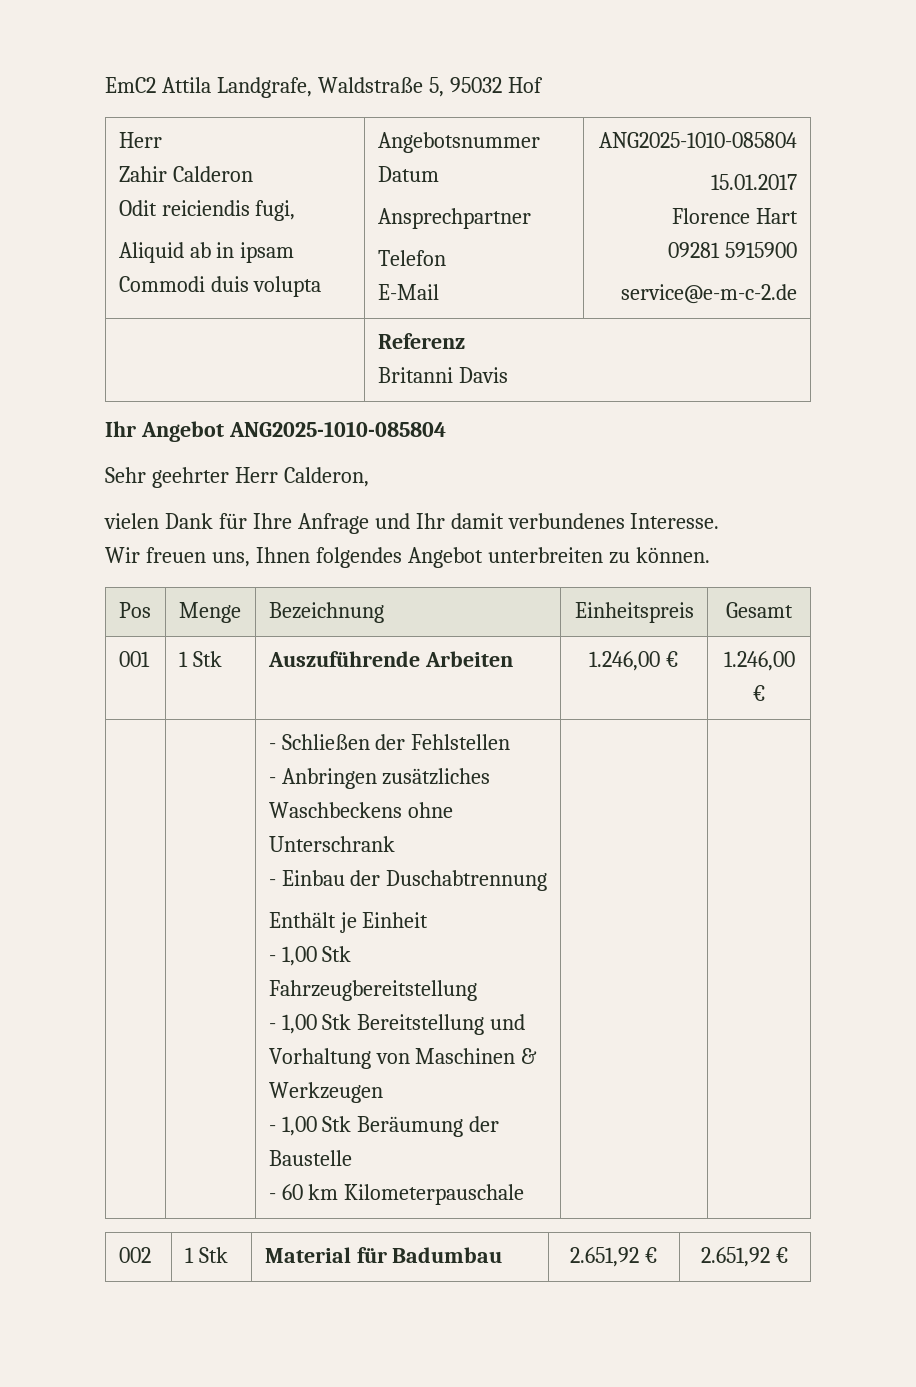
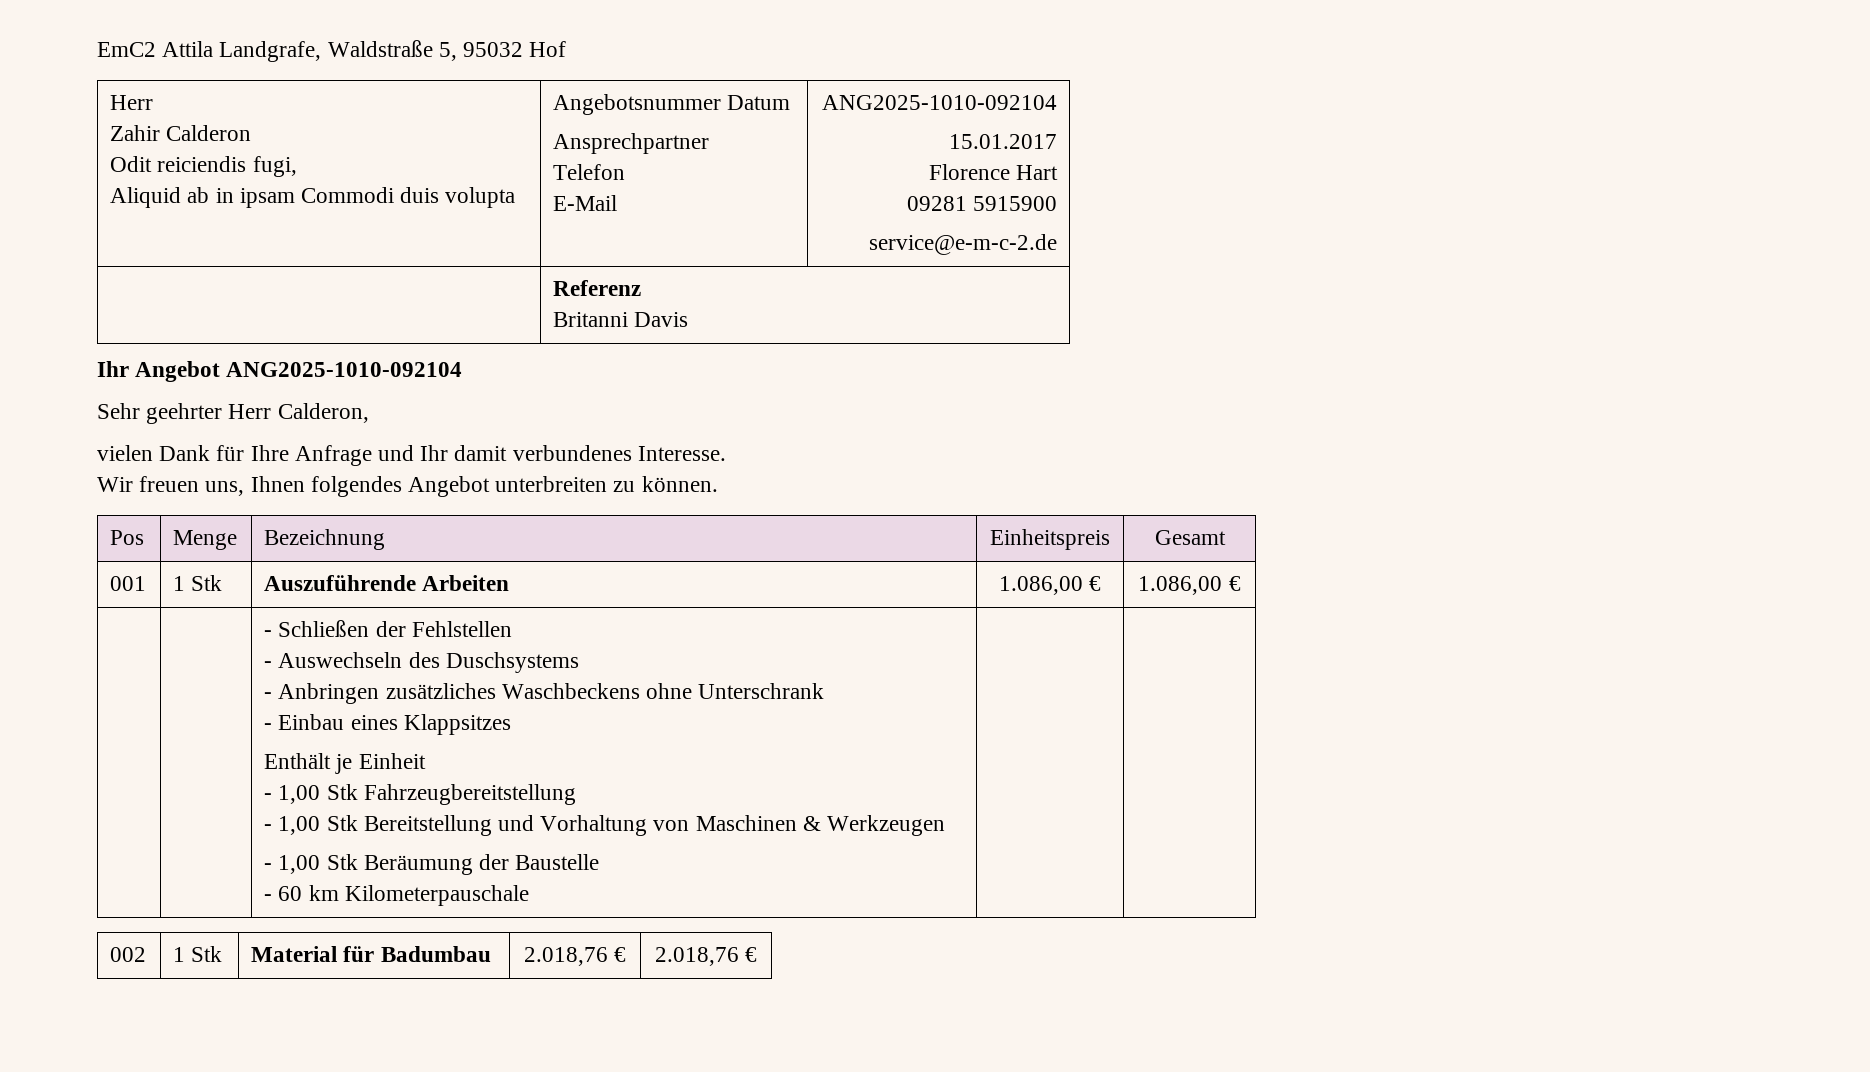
[599,132,798,148] ANG2025-1010-085804 -> [821,95,1057,110] ANG2025-1010-092104
[228,421,446,437] ANG2025-1010-085804 -> [226,362,463,377] ANG2025-1010-092104
[588,651,680,671] [723,651,795,671] 1.246,00 € | 1.246,00 -> [998,576,1102,595] [1138,576,1223,595] 1.086,00 € | 1.086,00
(511, 742) none -> [264,652,579,673] // - Auswechseln des Duschsystems
[350,870,548,891] der Duschabtrennung -> [350,714,511,735] eines Klappsitzes
[569,1247,659,1267] [700,1247,770,1267] 2.651,92 € | 2.651,92 -> [523,947,627,966] [654,947,739,966] 2.018,76 € | 2.018,76

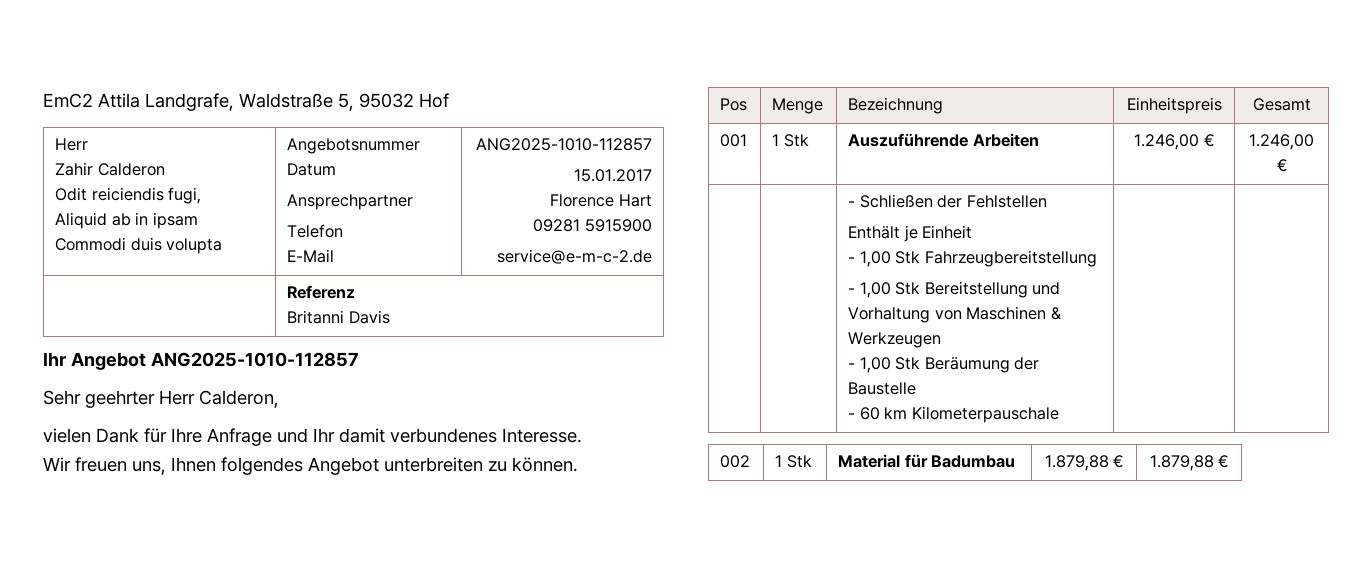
[821,95,1057,110] ANG2025-1010-092104 -> [475,138,652,151] ANG2025-1010-112857
[226,362,463,377] ANG2025-1010-092104 -> [151,352,359,367] ANG2025-1010-112857
[998,576,1102,595] [1138,576,1223,595] 1.086,00 € | 1.086,00 -> [1134,134,1214,150] [1249,134,1314,150] 1.246,00 € | 1.246,00
[264,652,579,673] [264,683,825,704] [264,714,511,735] // - Auswechseln des Duschsystems // - Anbringen zusätzliches Waschbeckens ohne Unterschrank // - Einbau eines Klappsitzes -> (1047, 201) none
[523,947,627,966] [654,947,739,966] 2.018,76 € | 2.018,76 -> [1044,455,1124,471] [1149,455,1214,471] 1.879,88 € | 1.879,88

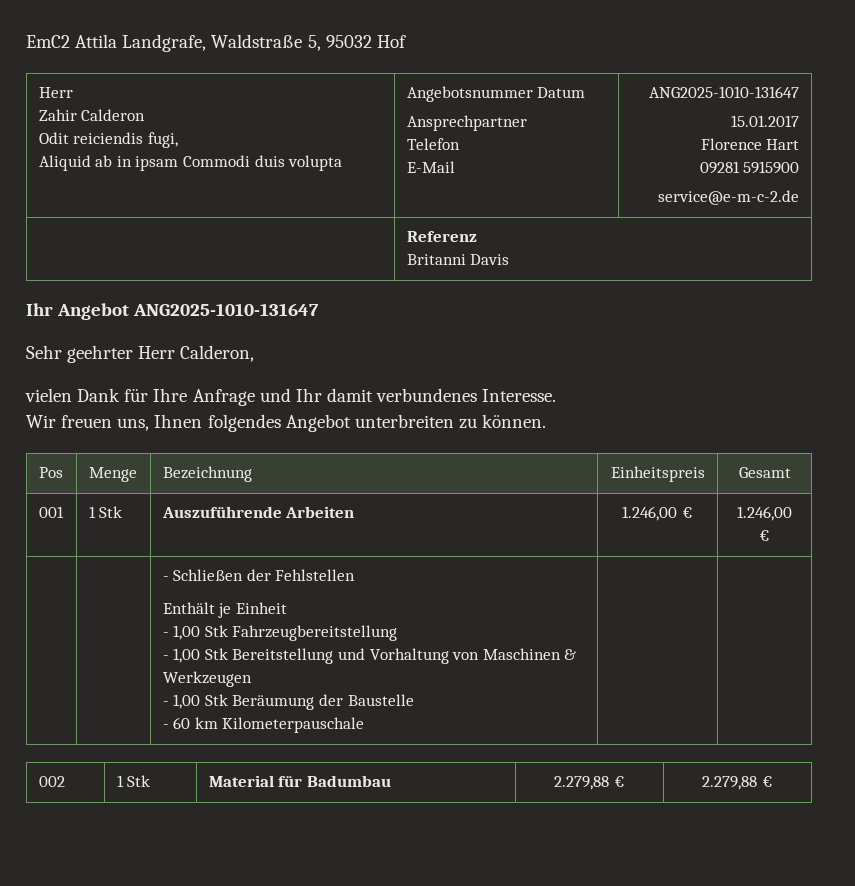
[475,138,652,151] ANG2025-1010-112857 -> [649,86,800,98] ANG2025-1010-131647
[151,352,359,367] ANG2025-1010-112857 -> [133,303,320,316] ANG2025-1010-131647
[1044,455,1124,471] [1149,455,1214,471] 1.879,88 € | 1.879,88 -> [554,776,625,790] [702,776,758,790] 2.279,88 € | 2.279,88

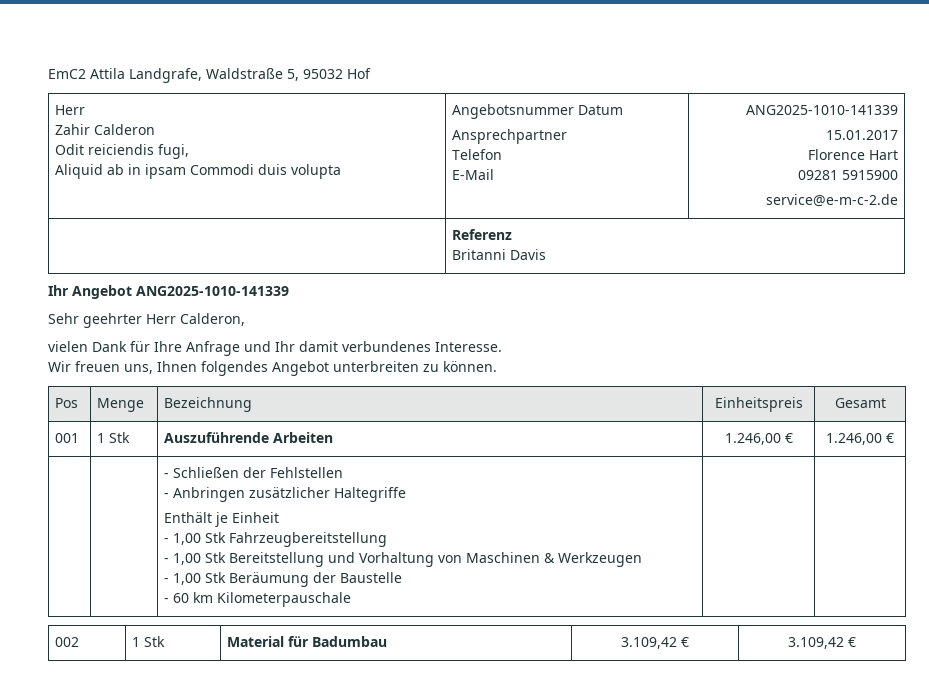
[649,86,800,98] ANG2025-1010-131647 -> [746,105,899,115] ANG2025-1010-141339
[133,303,320,316] ANG2025-1010-131647 -> [136,286,289,296] ANG2025-1010-141339
(356, 575) none -> [163,487,406,502] // - Anbringen zusätzlicher Haltegriffe
[554,776,625,790] [702,776,758,790] 2.279,88 € | 2.279,88 -> [621,637,689,649] [788,637,844,649] 3.109,42 € | 3.109,42

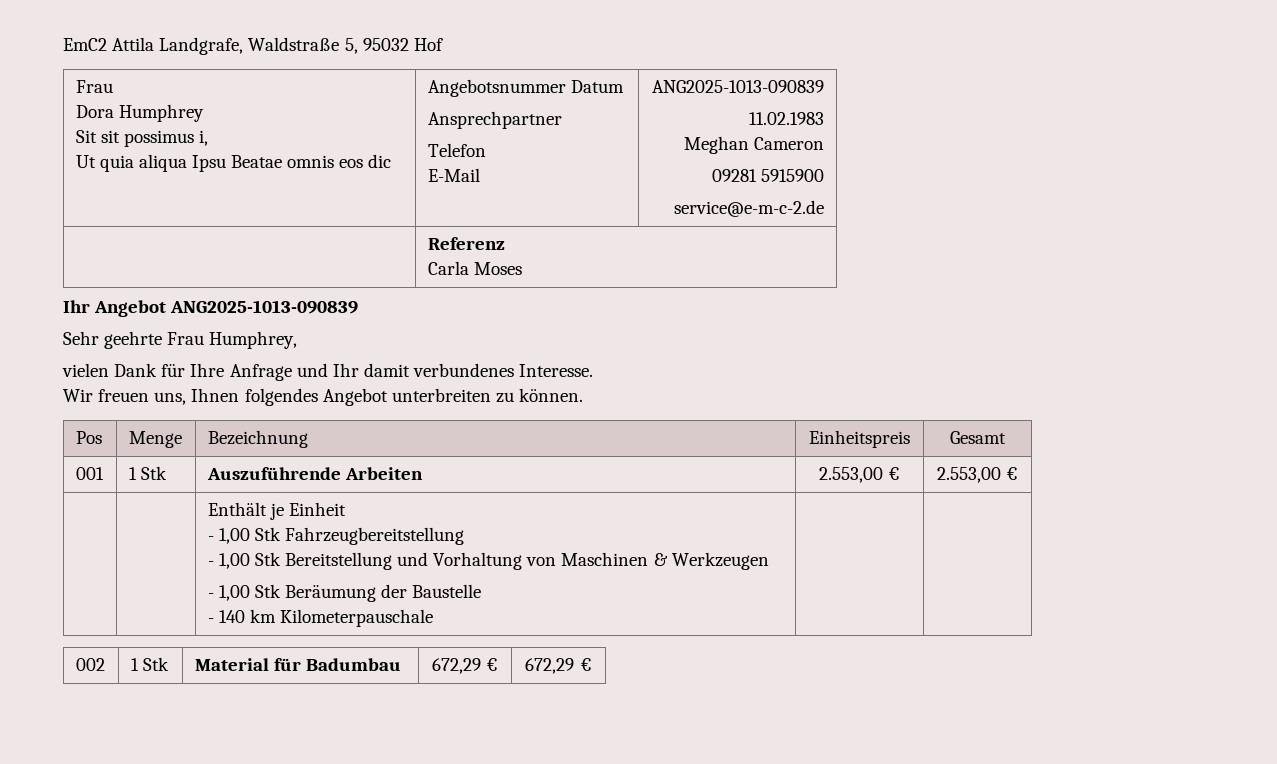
[54,105,85,115] [54,124,155,135] [54,144,189,159] [54,164,341,179] Herr // Zahir Calderon // Odit reiciendis fugi, // Aliquid ab in ipsam Commodi duis volupta -> [75,80,113,93] [75,104,204,122] [75,130,208,147] [75,154,392,172] Frau // Dora Humphrey // Sit sit possimus i, // Ut quia aliqua Ipsu Beatae omnis eos dic
[746,105,899,115] [826,130,899,140] [808,149,899,160] ANG2025-1010-141339 // 15.01.2017 // Florence Hart -> [652,80,825,93] [749,112,825,125] [684,136,825,154] ANG2025-1013-090839 // 11.02.1983 // Meghan Cameron
[451,249,546,260] Britanni Davis -> [427,261,522,275] Carla Moses
[136,286,289,296] ANG2025-1010-141339 -> [170,300,359,314] ANG2025-1013-090839
[83,313,245,328] geehrter Herr Calderon, -> [104,331,298,349] geehrte Frau Humphrey,
[724,433,793,445] [826,433,882,445] 1.246,00 € | 1.246,00 -> [818,467,901,483] [936,467,1001,483] 2.553,00 € | 2.553,00
[163,467,343,478] [163,487,406,502] - Schließen der Fehlstellen // - Anbringen zusätzlicher Haltegriffe // -> (1019, 473) none
[172,593,189,603] 60 -> [218,610,245,623] 140
[621,637,689,649] [788,637,844,649] 3.109,42 € | 3.109,42 -> [431,658,499,674] [525,658,575,674] 672,29 € | 672,29

